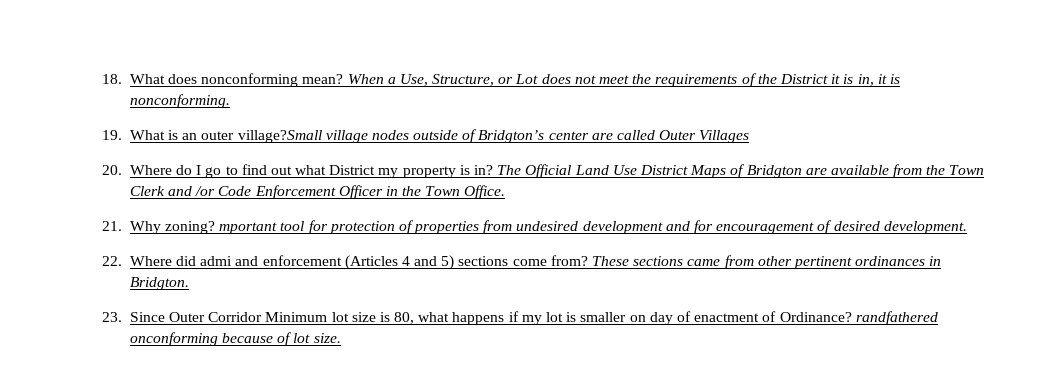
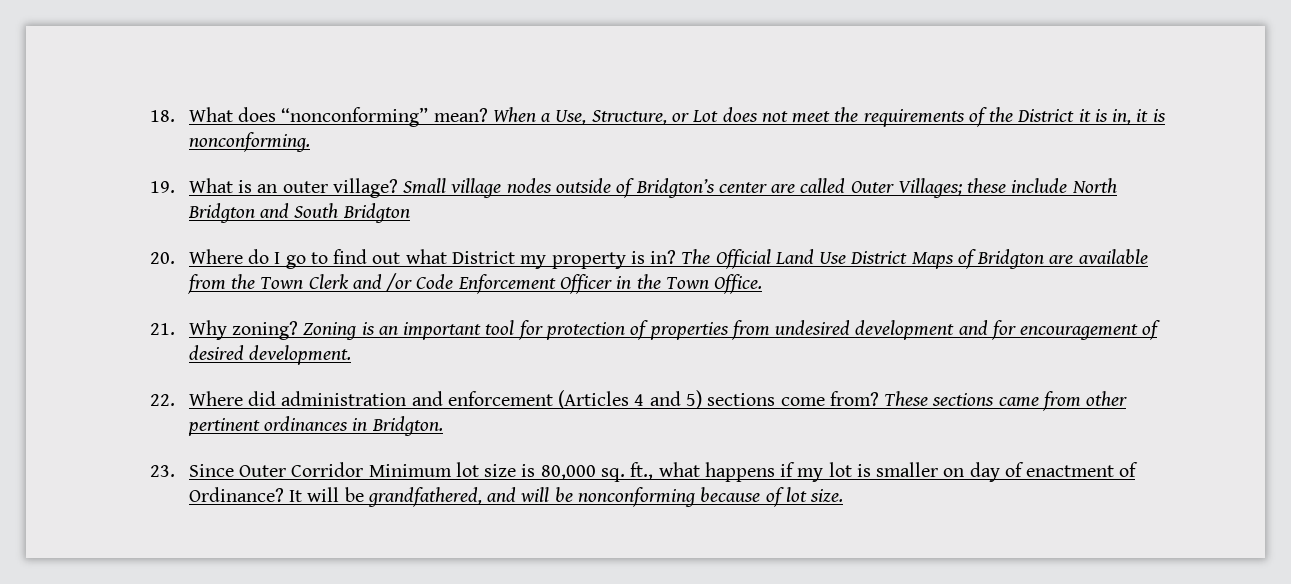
[201,73,299,87] nonconforming -> [281,107,429,127] “nonconforming”
[237,130,322,143] village?Small -> [332,178,447,198] village? Small
[699,130,750,143] Villages -> [897,178,1117,198] [187,203,410,223] Villages; these include North Bridgton and South Bridgton
[219,222,278,234] mportant -> [303,322,482,340] Zoning is an important
[200,256,233,266] admi -> [281,391,407,406] administration
[394,312,415,324] 80, -> [540,462,654,482] 80,000 sq. ft.,
[855,311,938,325] [129,332,218,346] randfathered onconforming -> [289,487,696,507] It will be grandfathered, and will be nonconforming

